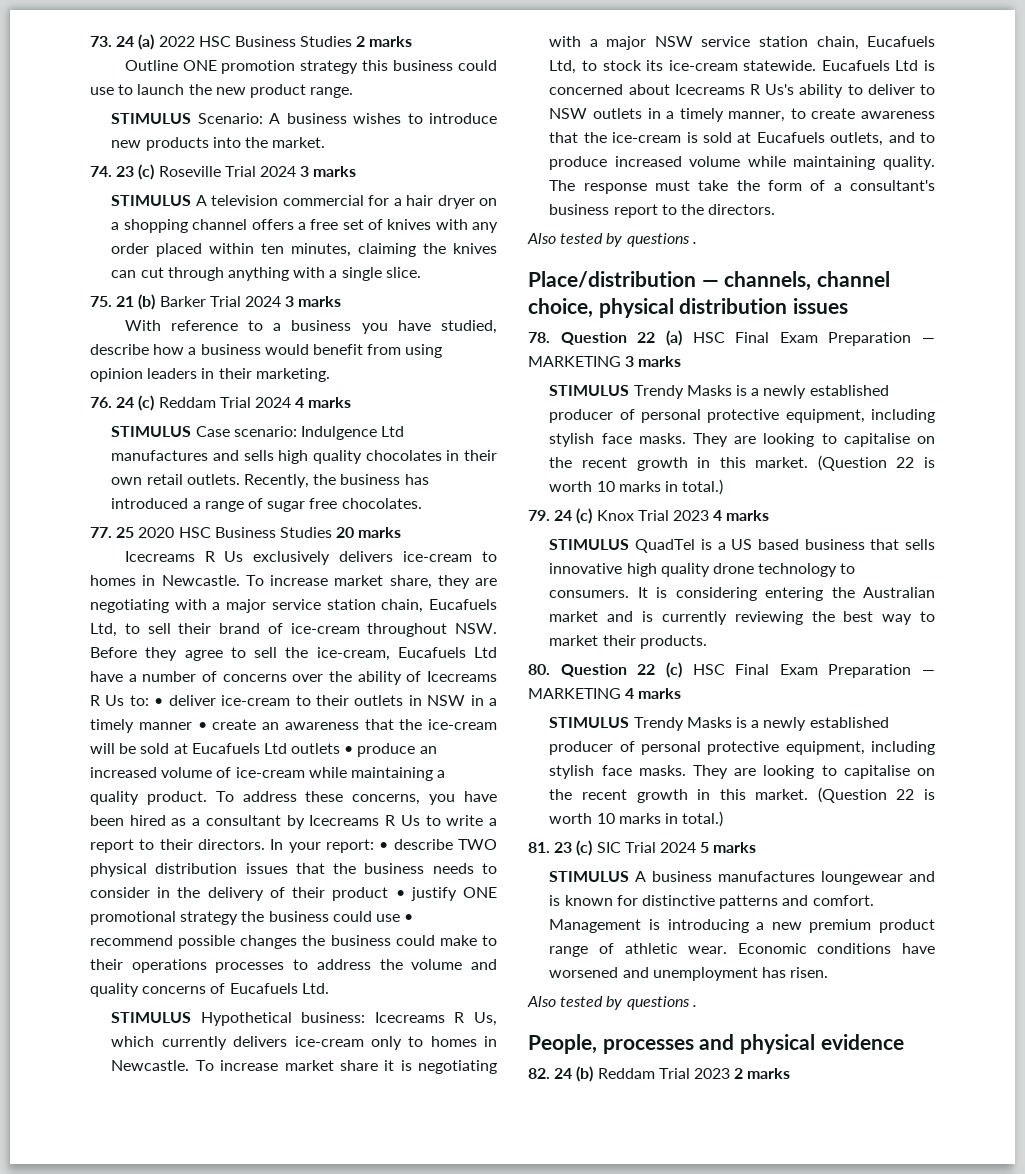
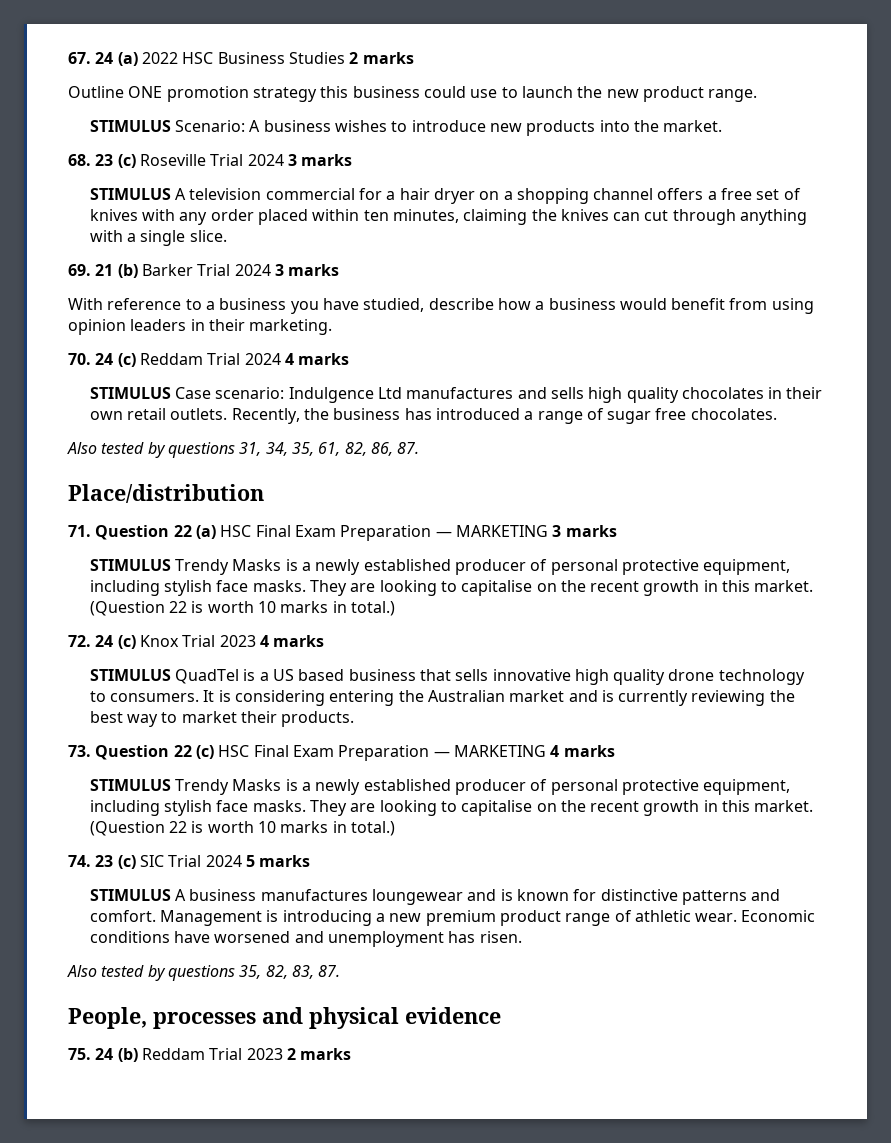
[90,36,112,47] 73. -> [68,52,91,64] 67.
[90,166,112,177] 74. -> [68,154,91,166] 68.
[90,296,112,307] 75. -> [68,264,91,276] 69.
[90,397,112,408] 76. -> [68,353,91,365] 70.
[90,527,402,538] [124,551,497,565] [90,575,497,589] [90,599,497,613] [90,623,497,637] [90,647,497,661] [90,671,498,685] [90,695,498,706] [90,719,497,733] [90,743,437,757] [90,767,446,781] [90,791,497,805] [90,815,498,829] [90,839,497,853] [90,863,497,877] [90,887,497,901] [90,911,414,925] [90,935,498,949] [90,959,498,973] [90,983,329,997] [111,1012,497,1026] [111,1036,498,1050] [111,1060,498,1074] [549,36,935,50] [549,60,935,74] [549,84,935,98] [549,108,935,122] [549,132,935,146] [549,156,935,170] [549,180,935,194] [549,204,776,218] [527,233,697,247] [528,271,891,291] [528,298,849,318] [528,332,550,343] 77. 25 2020 HSC Business Studies 20 marks // Icecreams R Us exclusively delivers ice-cream to homes in Newcastle. To increase market share, they are negotiating with a major service station chain, Eucafuels Ltd, to sell their brand of ice-cream throughout NSW. Before they agree to sell the ice-cream, Eucafuels Ltd have a number of concerns over the ability of Icecreams R Us to: • deliver ice-cream to their outlets in NSW in a timely manner • create an awareness that the ice-cream will be sold at Eucafuels Ltd outlets • produce an increased volume of ice-cream while maintaining a quality product. To address these concerns, you have been hired as a consultant by Icecreams R Us to write a report to their directors. In your report: • describe TWO physical distribution issues that the business needs to consider in the delivery of their product • justify ONE promotional strategy the business could use • recommend possible changes the business could make to their operations processes to address the volume and quality concerns of Eucafuels Ltd. // STIMULUS Hypothetical business: Icecreams R Us, which currently delivers ice-cream only to homes in Newcastle. To increase market share it is negotiating with a major NSW service station chain, Eucafuels Ltd, to stock its ice-cream statewide. Eucafuels Ltd is concerned about Icecreams R Us's ability to deliver to NSW outlets in a timely manner, to create awareness that the ice-cream is sold at Eucafuels outlets, and to produce increased volume while maintaining quality. The response must take the form of a consultant's business report to the directors. // Also tested by questions . // Place/distribution — channels, channel choice, physical distribution issues // 78. -> [67,442,420,458] [68,484,264,503] [68,525,91,537] Also tested by questions 31, 34, 35, 61, 82, 86, 87. // Place/distribution // 71.
[528,510,550,521] 79. -> [68,635,91,647] 72.
[528,664,550,675] 80. -> [68,745,91,757] 73.
[528,842,550,853] 81. -> [68,855,91,867] 74.
[692,1005,697,1007] . -> [239,965,341,979] 35, 82, 83, 87.
[528,1068,550,1079] 82. -> [68,1048,91,1060] 75.

